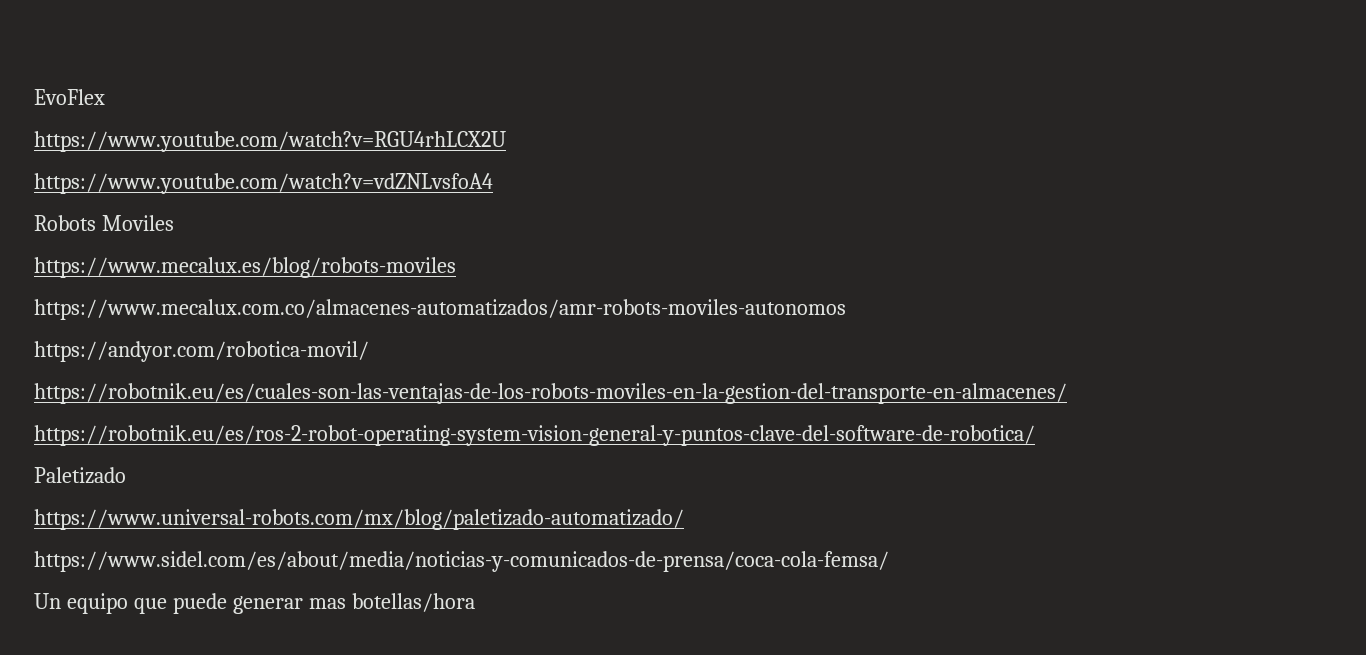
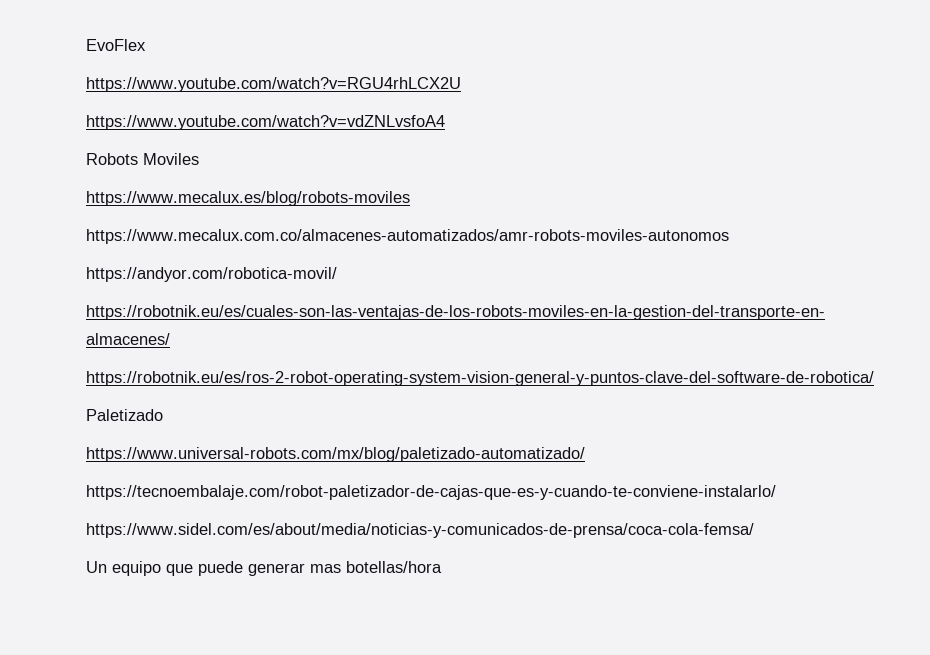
(684, 519) none -> [86,485,776,500] // https://tecnoembalaje.com/robot-paletizador-de-cajas-que-es-y-cuando-te-conviene-instalarlo/

